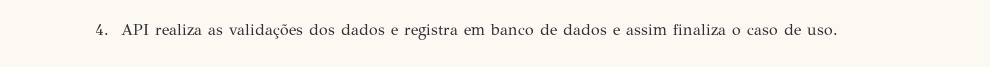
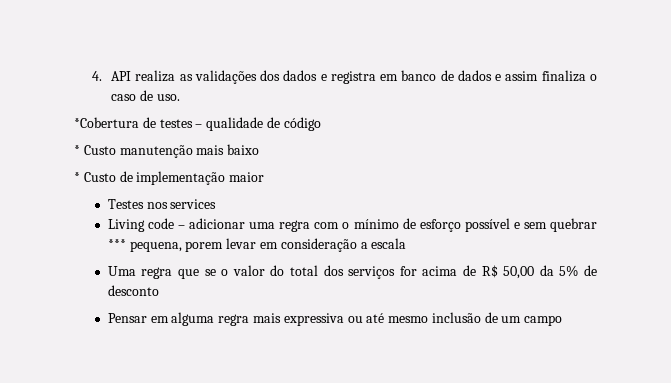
(839, 31) none -> [74,117,321,131] [74,144,260,158] [74,171,265,185] [107,199,217,209] [107,218,597,232] [107,238,407,252] [107,265,598,279] [107,285,159,296] [107,312,563,326] // *Cobertura de testes – qualidade de código // * Custo manutenção mais baixo // * Custo de implementação maior // Testes nos services // Living code – adicionar uma regra com o mínimo de esforço possível e sem quebrar *** pequena, porem levar em consideração a escala // Uma regra que se o valor do total dos serviços for acima de R$ 50,00 da 5% de desconto // Pensar em alguma regra mais expressiva ou até mesmo inclusão de um campo

